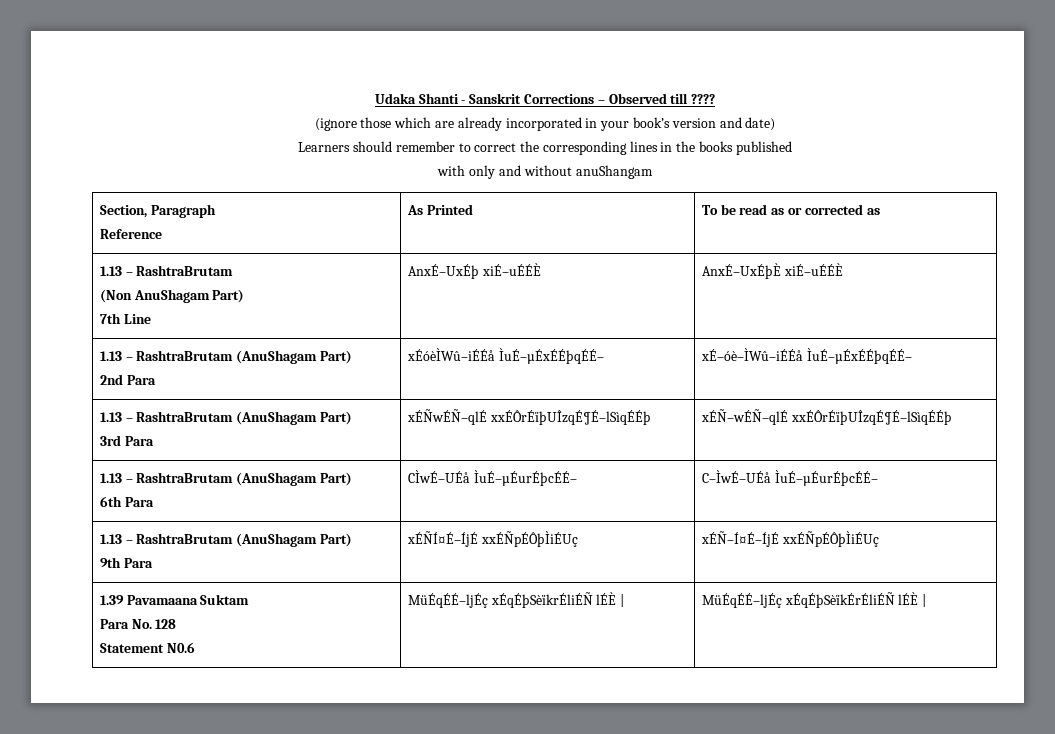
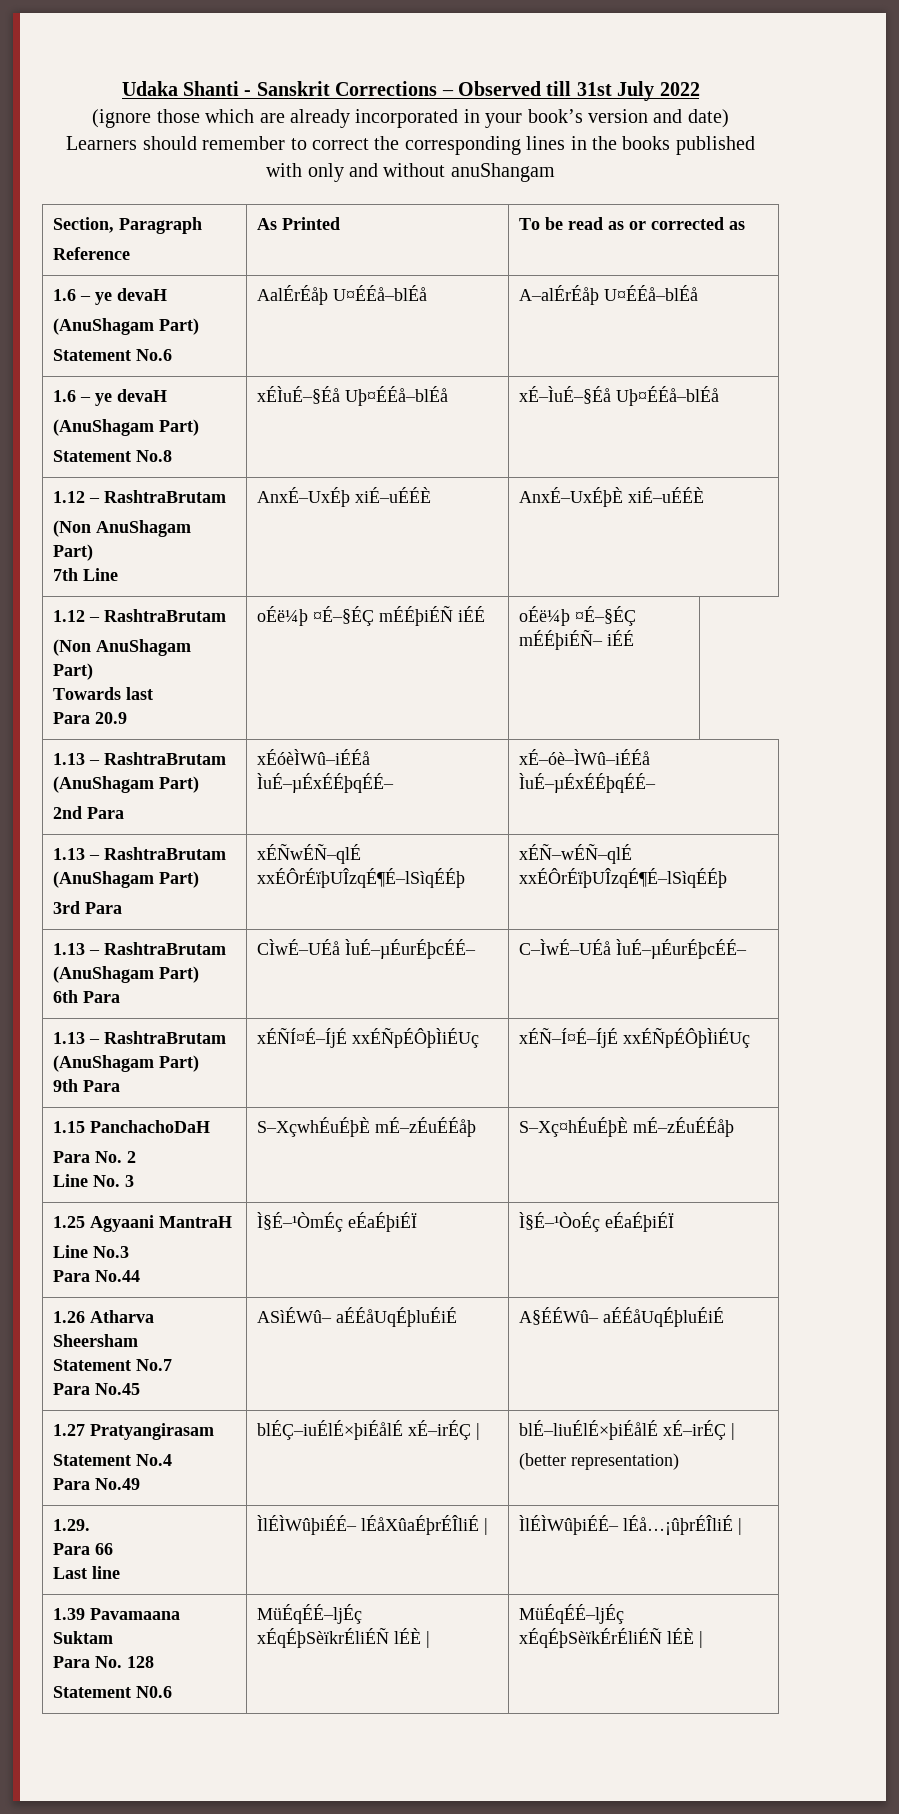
[691,94,716,104] ???? -> [576,81,700,101] 31st July 2022
[99,266,122,276] 1.13 -> [53,288,168,305] [53,318,200,335] [53,349,173,361] [257,285,428,305] [519,285,699,305] [53,389,168,406] [53,419,200,436] [53,450,173,462] [257,386,449,406] [519,386,720,406] [53,491,86,503] 1.6 – ye devaH // (AnuShagam Part) // Statement No.6 | AalÉrÉåþ U¤ÉÉå–blÉå | A–alÉrÉåþ U¤ÉÉå–blÉå // 1.6 – ye devaH // (AnuShagam Part) // Statement No.8 | xÉÌuÉ–§Éå Uþ¤ÉÉå–blÉå | xÉ–ÌuÉ–§Éå Uþ¤ÉÉå–blÉå // 1.12
(843, 269) none -> [53,609,227,622] [53,639,192,656] [53,663,94,680] [53,687,154,700] [53,712,128,724] [257,606,486,626] [519,606,637,626] [519,630,635,650] // 1.12 – RashtraBrutam // (Non AnuShagam Part) // Towards last // Para 20.9 | oÉë¼þ ¤É–§ÉÇ mÉÉþiÉÑ iÉÉ | oÉë¼þ ¤É–§ÉÇ mÉÉþiÉÑ– iÉÉ
(879, 539) none -> [53,1120,211,1133] [53,1151,137,1163] [53,1174,135,1187] [257,1117,477,1137] [519,1117,735,1137] [53,1215,233,1232] [53,1245,130,1258] [53,1270,141,1282] [257,1212,418,1232] [519,1212,675,1232] [53,1310,155,1323] [53,1334,139,1347] [53,1359,173,1371] [53,1383,141,1395] [257,1307,458,1327] [519,1307,725,1327] [53,1423,215,1440] [53,1454,173,1466] [53,1478,141,1490] [257,1420,481,1440] [519,1420,736,1440] [519,1453,680,1470] [53,1519,91,1531] [53,1543,114,1555] [53,1566,121,1579] [257,1515,489,1535] [519,1515,743,1535] // 1.15 PanchachoDaH // Para No. 2 // Line No. 3 | S–XçwhÉuÉþÈ mÉ–zÉuÉÉåþ | S–Xç¤hÉuÉþÈ mÉ–zÉuÉÉåþ // 1.25 Agyaani MantraH // Line No.3 // Para No.44 | Ì§É–¹ÒmÉç eÉaÉþiÉÏ | Ì§É–¹ÒoÉç eÉaÉþiÉÏ // 1.26 Atharva Sheersham // Statement No.7 // Para No.45 | ASìÉWû– aÉÉåUqÉþluÉiÉ | A§ÉÉWû– aÉÉåUqÉþluÉiÉ // 1.27 Pratyangirasam // Statement No.4 // Para No.49 | blÉÇ–iuÉlÉ×þiÉålÉ xÉ–irÉÇ | | blÉ–liuÉlÉ×þiÉålÉ xÉ–irÉÇ | // (better representation) // 1.29. // Para 66 // Last line | ÌlÉÌWûþiÉÉ– lÉåXûaÉþrÉÎliÉ | | ÌlÉÌWûþiÉÉ– lÉå…¡ûþrÉÎliÉ |

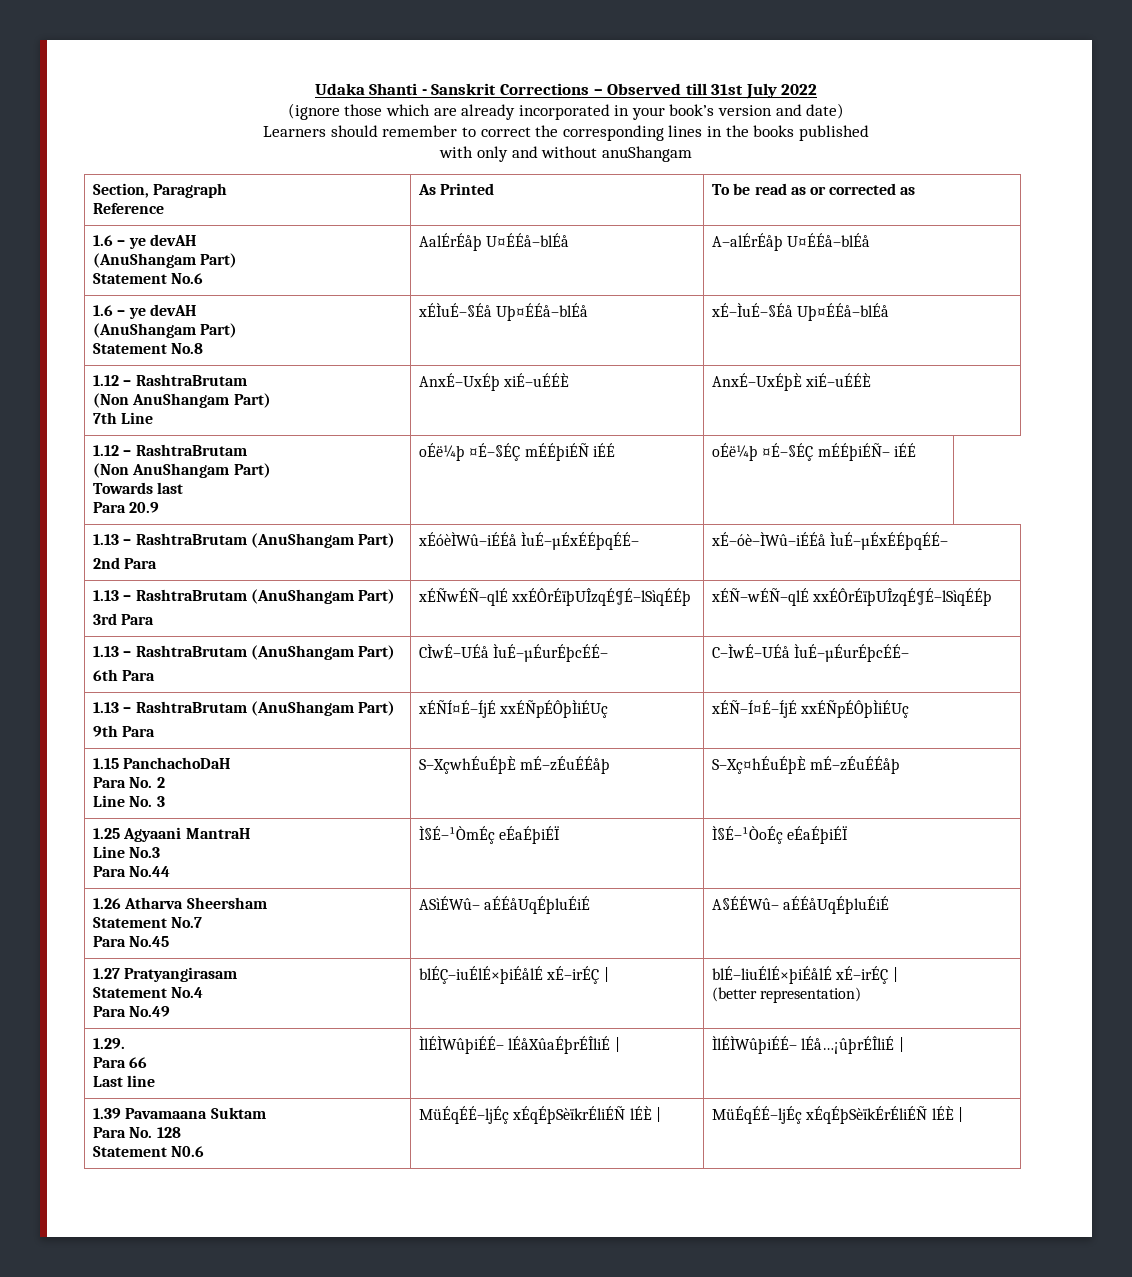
[117,288,168,301] [53,318,155,335] devaH // (AnuShagam -> [149,234,197,246] [93,253,197,268] devAH // (AnuShangam
[117,389,168,402] [53,419,155,436] devaH // (AnuShagam -> [149,304,197,316] [93,323,197,338] devAH // (AnuShangam
[96,520,192,537] AnuShagam -> [132,393,230,408] AnuShangam
[96,639,192,656] AnuShagam -> [132,463,230,478] AnuShangam
[53,776,155,793] (AnuShagam -> [250,533,354,548] (AnuShangam
[53,871,155,888] (AnuShagam -> [250,589,354,604] (AnuShangam
[53,966,155,983] (AnuShagam -> [250,645,354,660] (AnuShangam
[53,1055,155,1072] (AnuShagam -> [250,701,354,716] (AnuShangam

